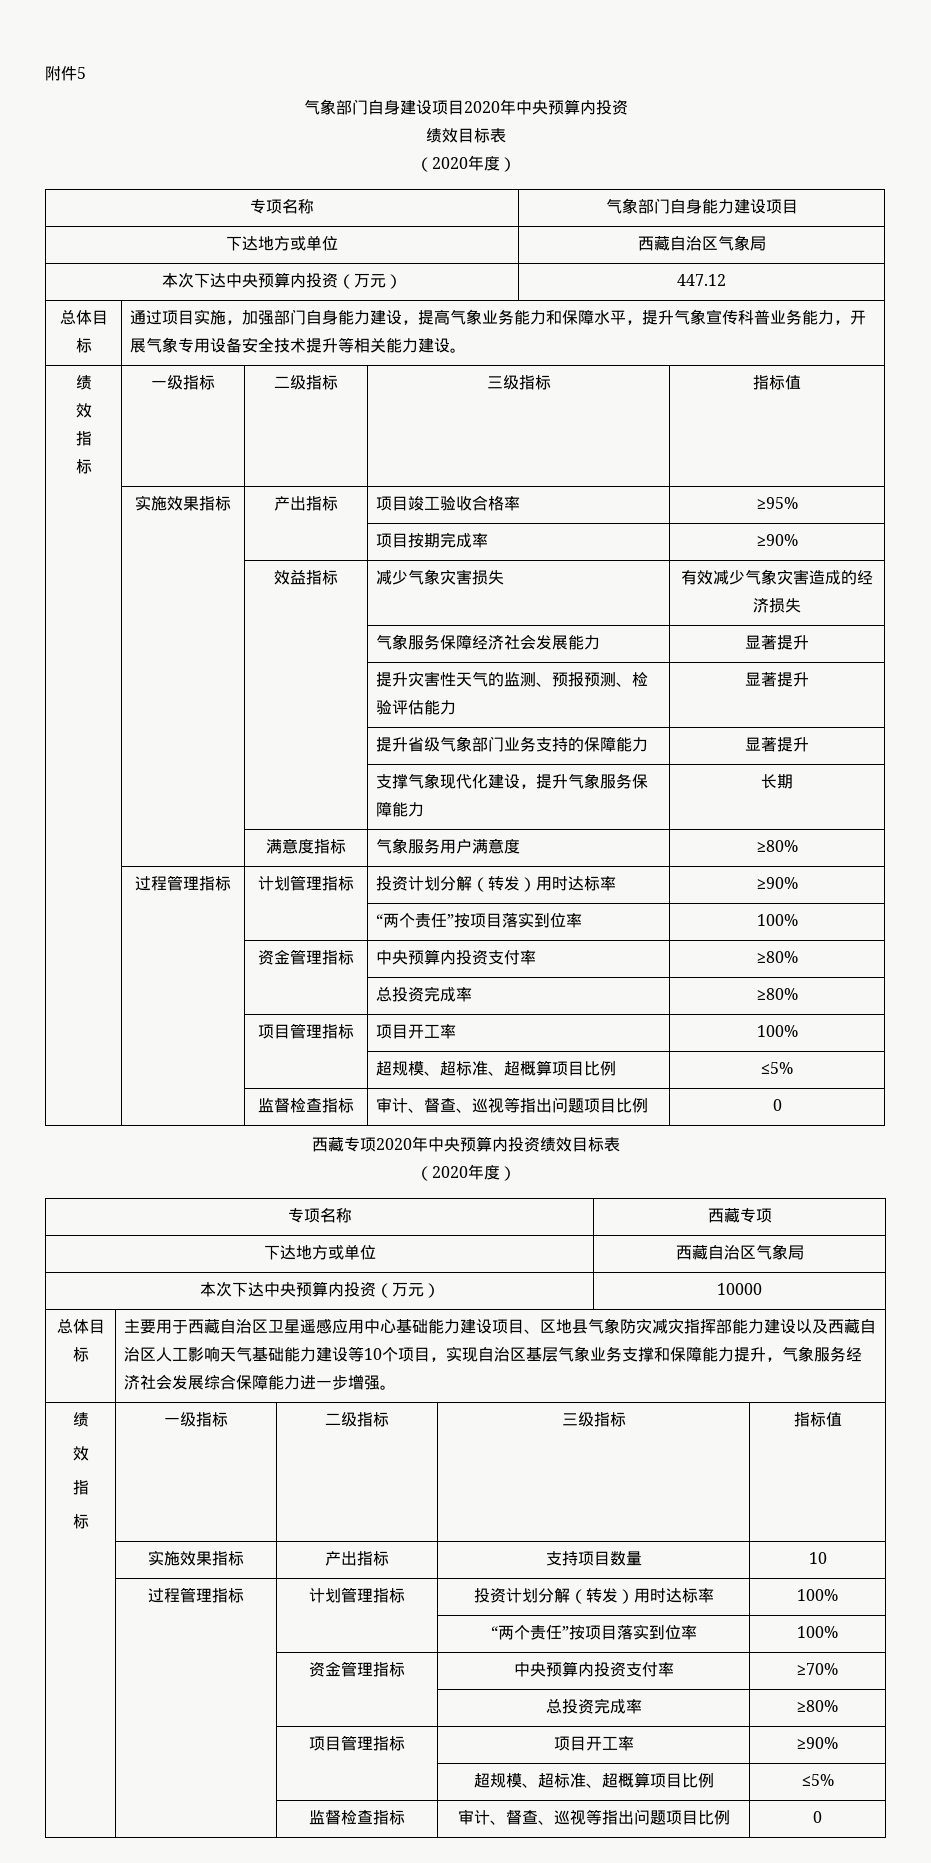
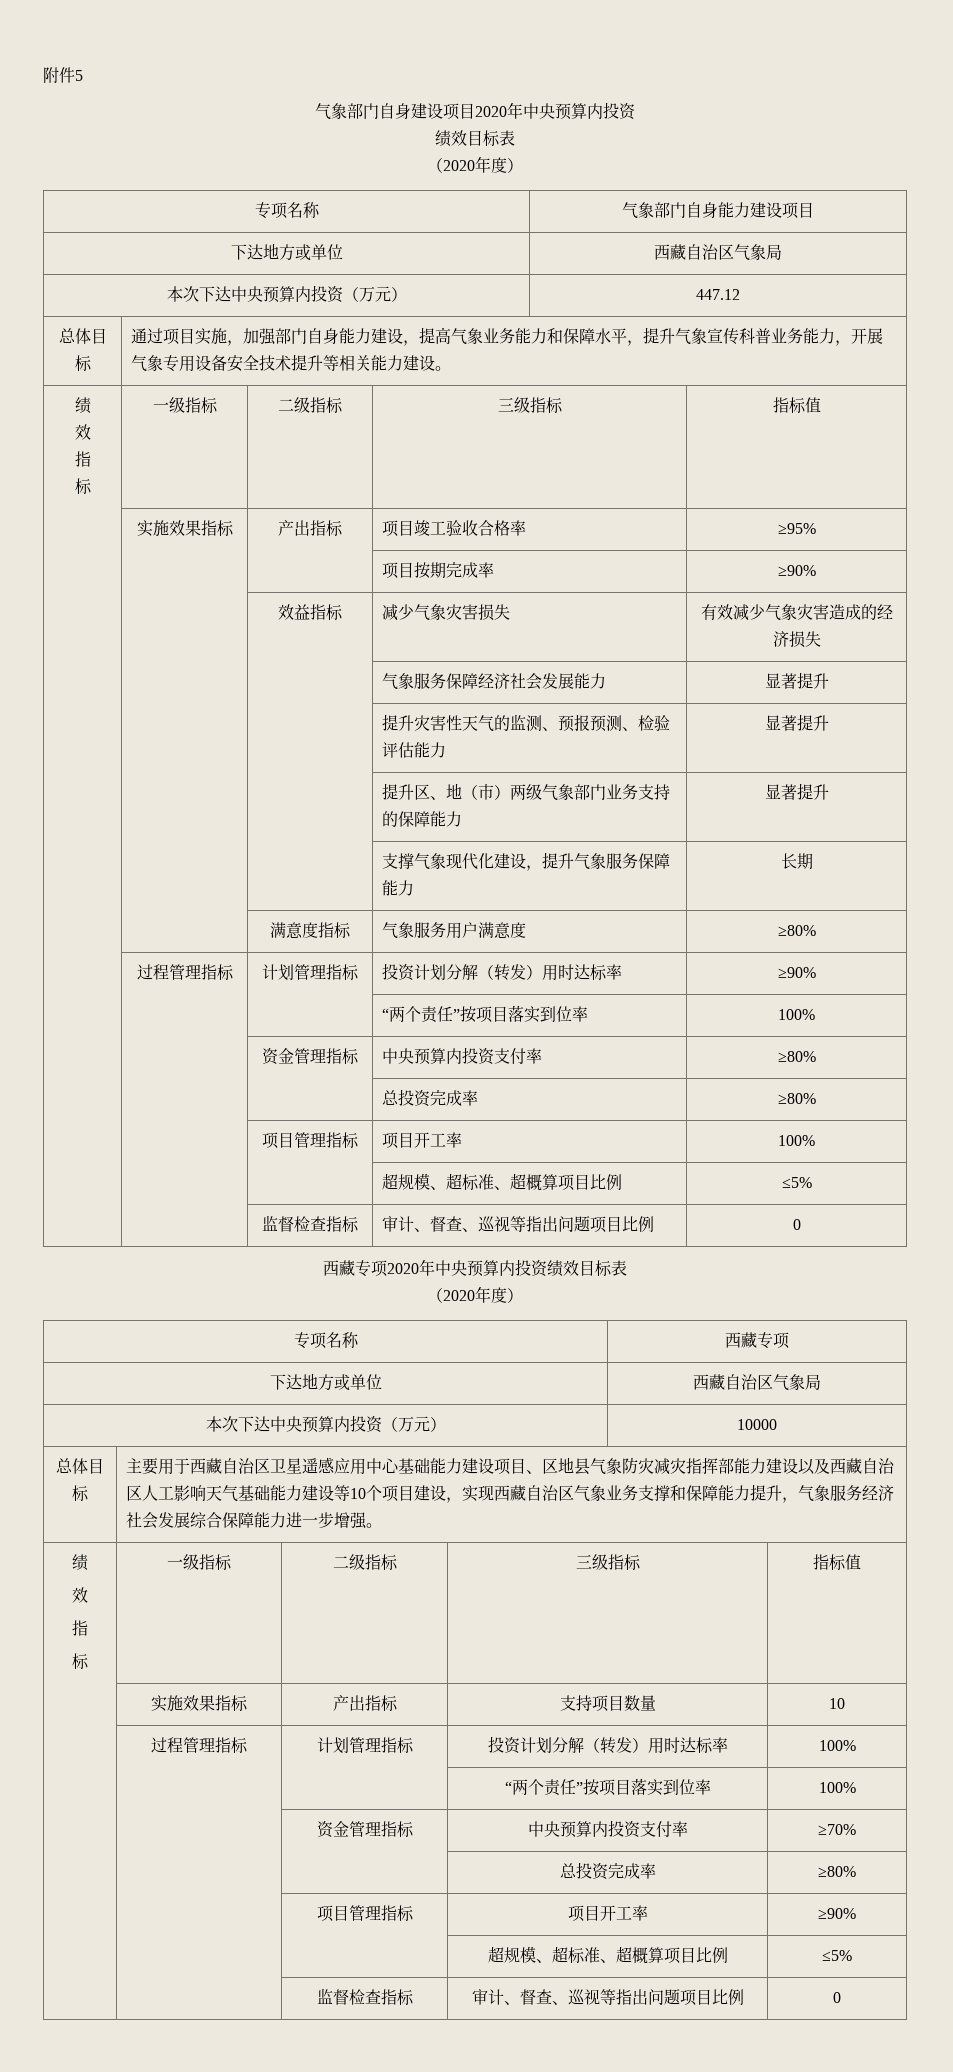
[407,737,424,752] 省 -> [413,783,526,800] 区、地（市）两
[429,1346,558,1362] ，实现自治区基层 -> [413,1485,574,1503] 建设，实现西藏自治区

